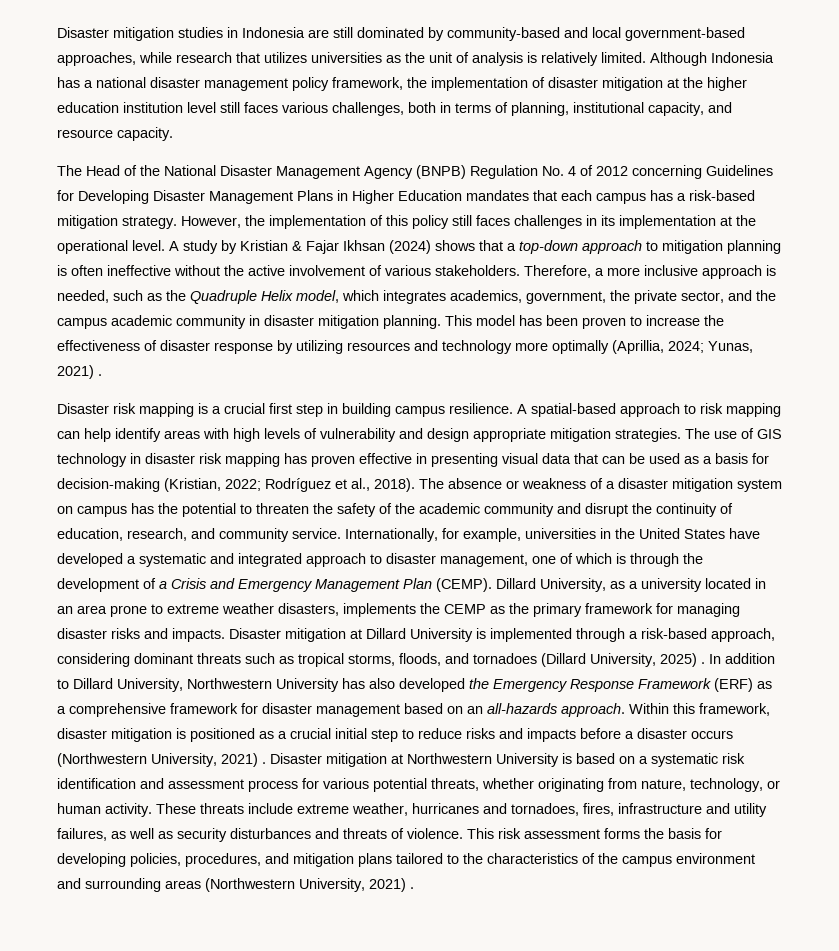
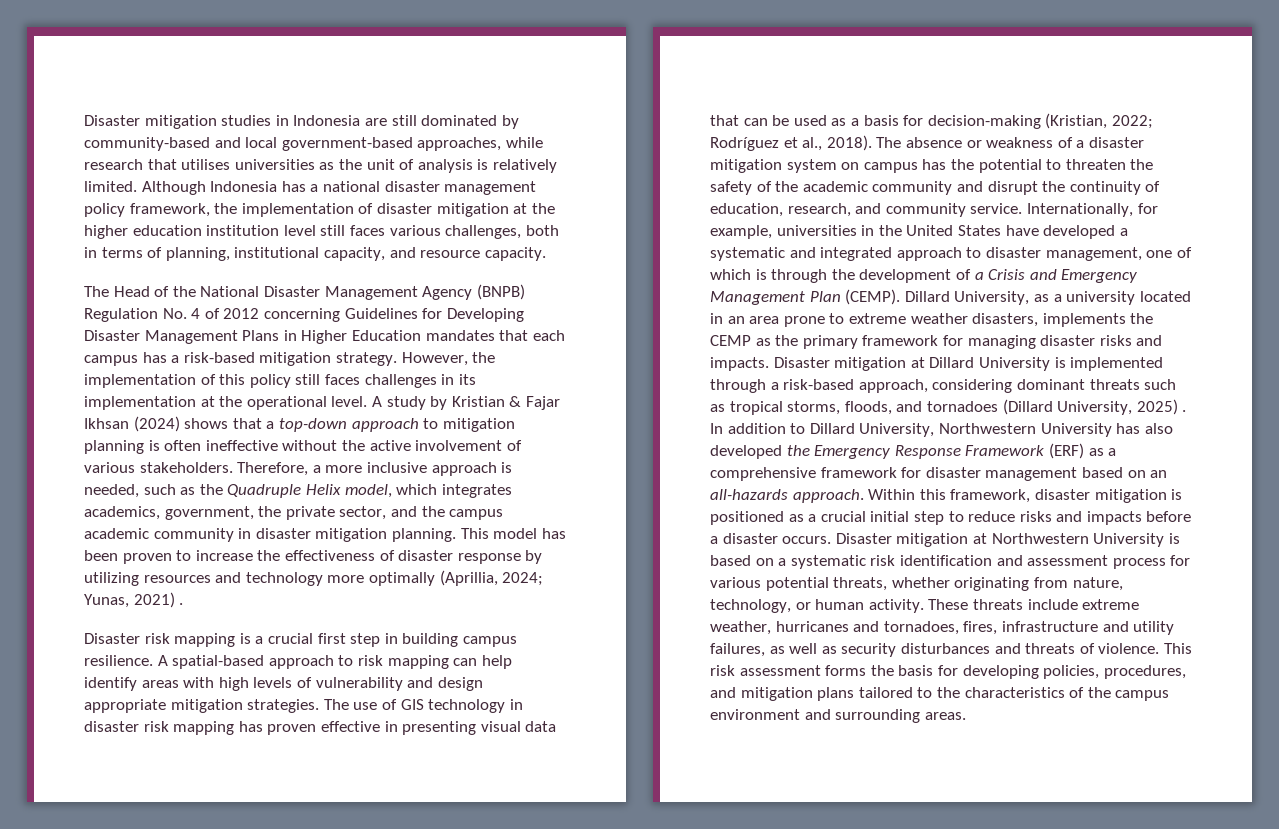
[264,52,307,63] utilizes -> [181,159,231,170] utilises
[691,730,733,739] [57,753,266,767] occurs (Northwestern University, 2021) . -> [782,536,832,544] occurs.
[165,878,414,892] areas (Northwestern University, 2021) . -> [924,712,966,720] areas.

